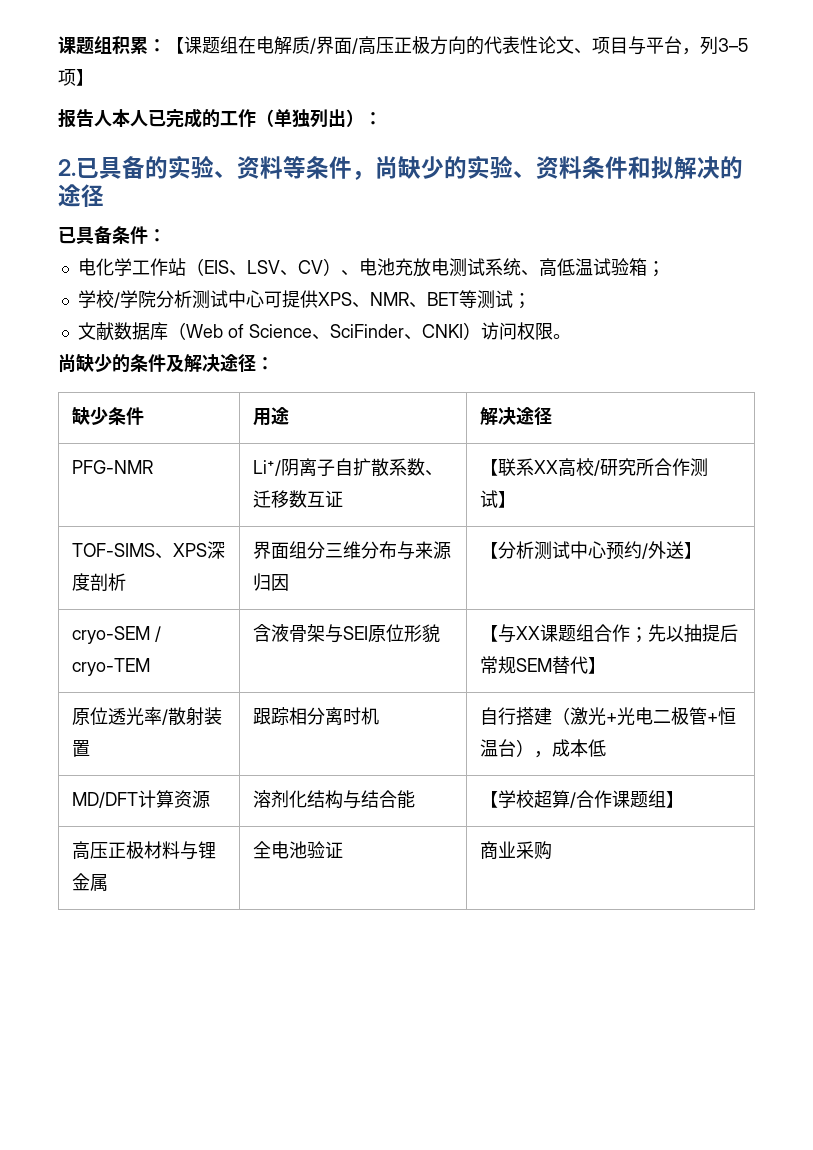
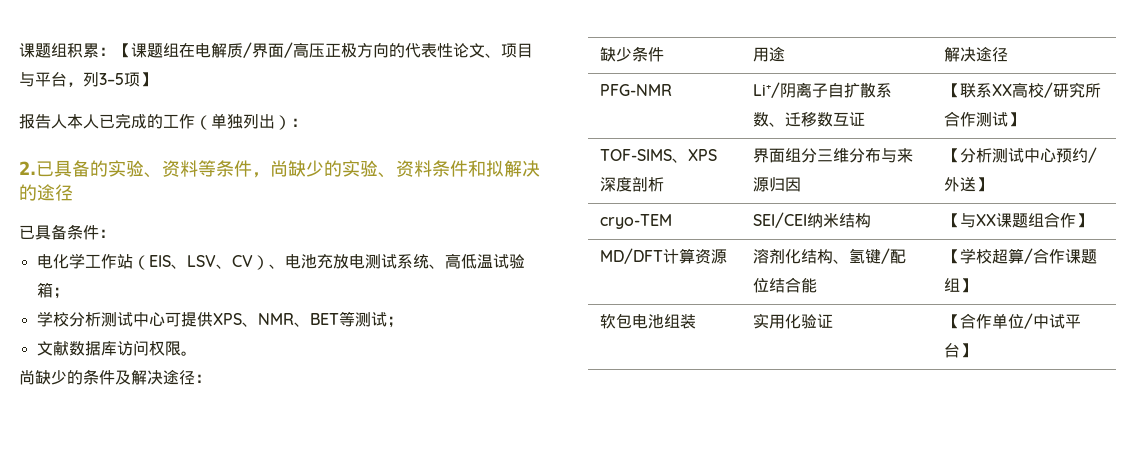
[113,290,156,308] /学院 -> (69, 319) none
[167,322,481,340] （Web of Science、SciFinder、CNKI） -> (117, 348) none
[71,626,161,644] cryo-SEM / -> (993, 184) none
[252,624,440,643] 含液骨架与SEI原位形貌 -> [753,212,872,228] SEI/CEI纳米结构
[629,624,738,643] [479,656,606,674] [71,707,222,726] [71,740,90,757] [252,707,379,725] [479,707,736,726] [479,739,606,758] ；先以抽提后常规SEM替代】 // 原位透光率/散射装置 | 跟踪相分离时机 | 自行搭建（激光+光电二极管+恒温台），成本低 -> [1076,213,1093,228] 】
[342,790,361,809] 与 -> [833,248,907,264] [753,278,770,293] 、氢键/配位
[71,841,216,860] [71,873,108,891] [252,841,343,859] [479,841,552,860] 高压正极材料与锂金属 | 全电池验证 | 商业采购 -> [600,313,697,329] [753,313,834,329] [944,313,1082,329] [944,343,977,358] 软包电池组装 | 实用化验证 | 【合作单位/中试平台】

